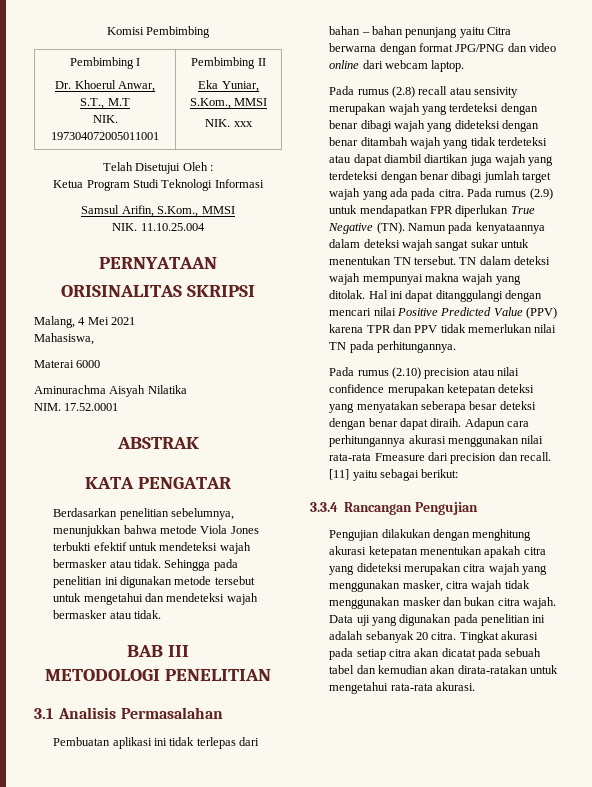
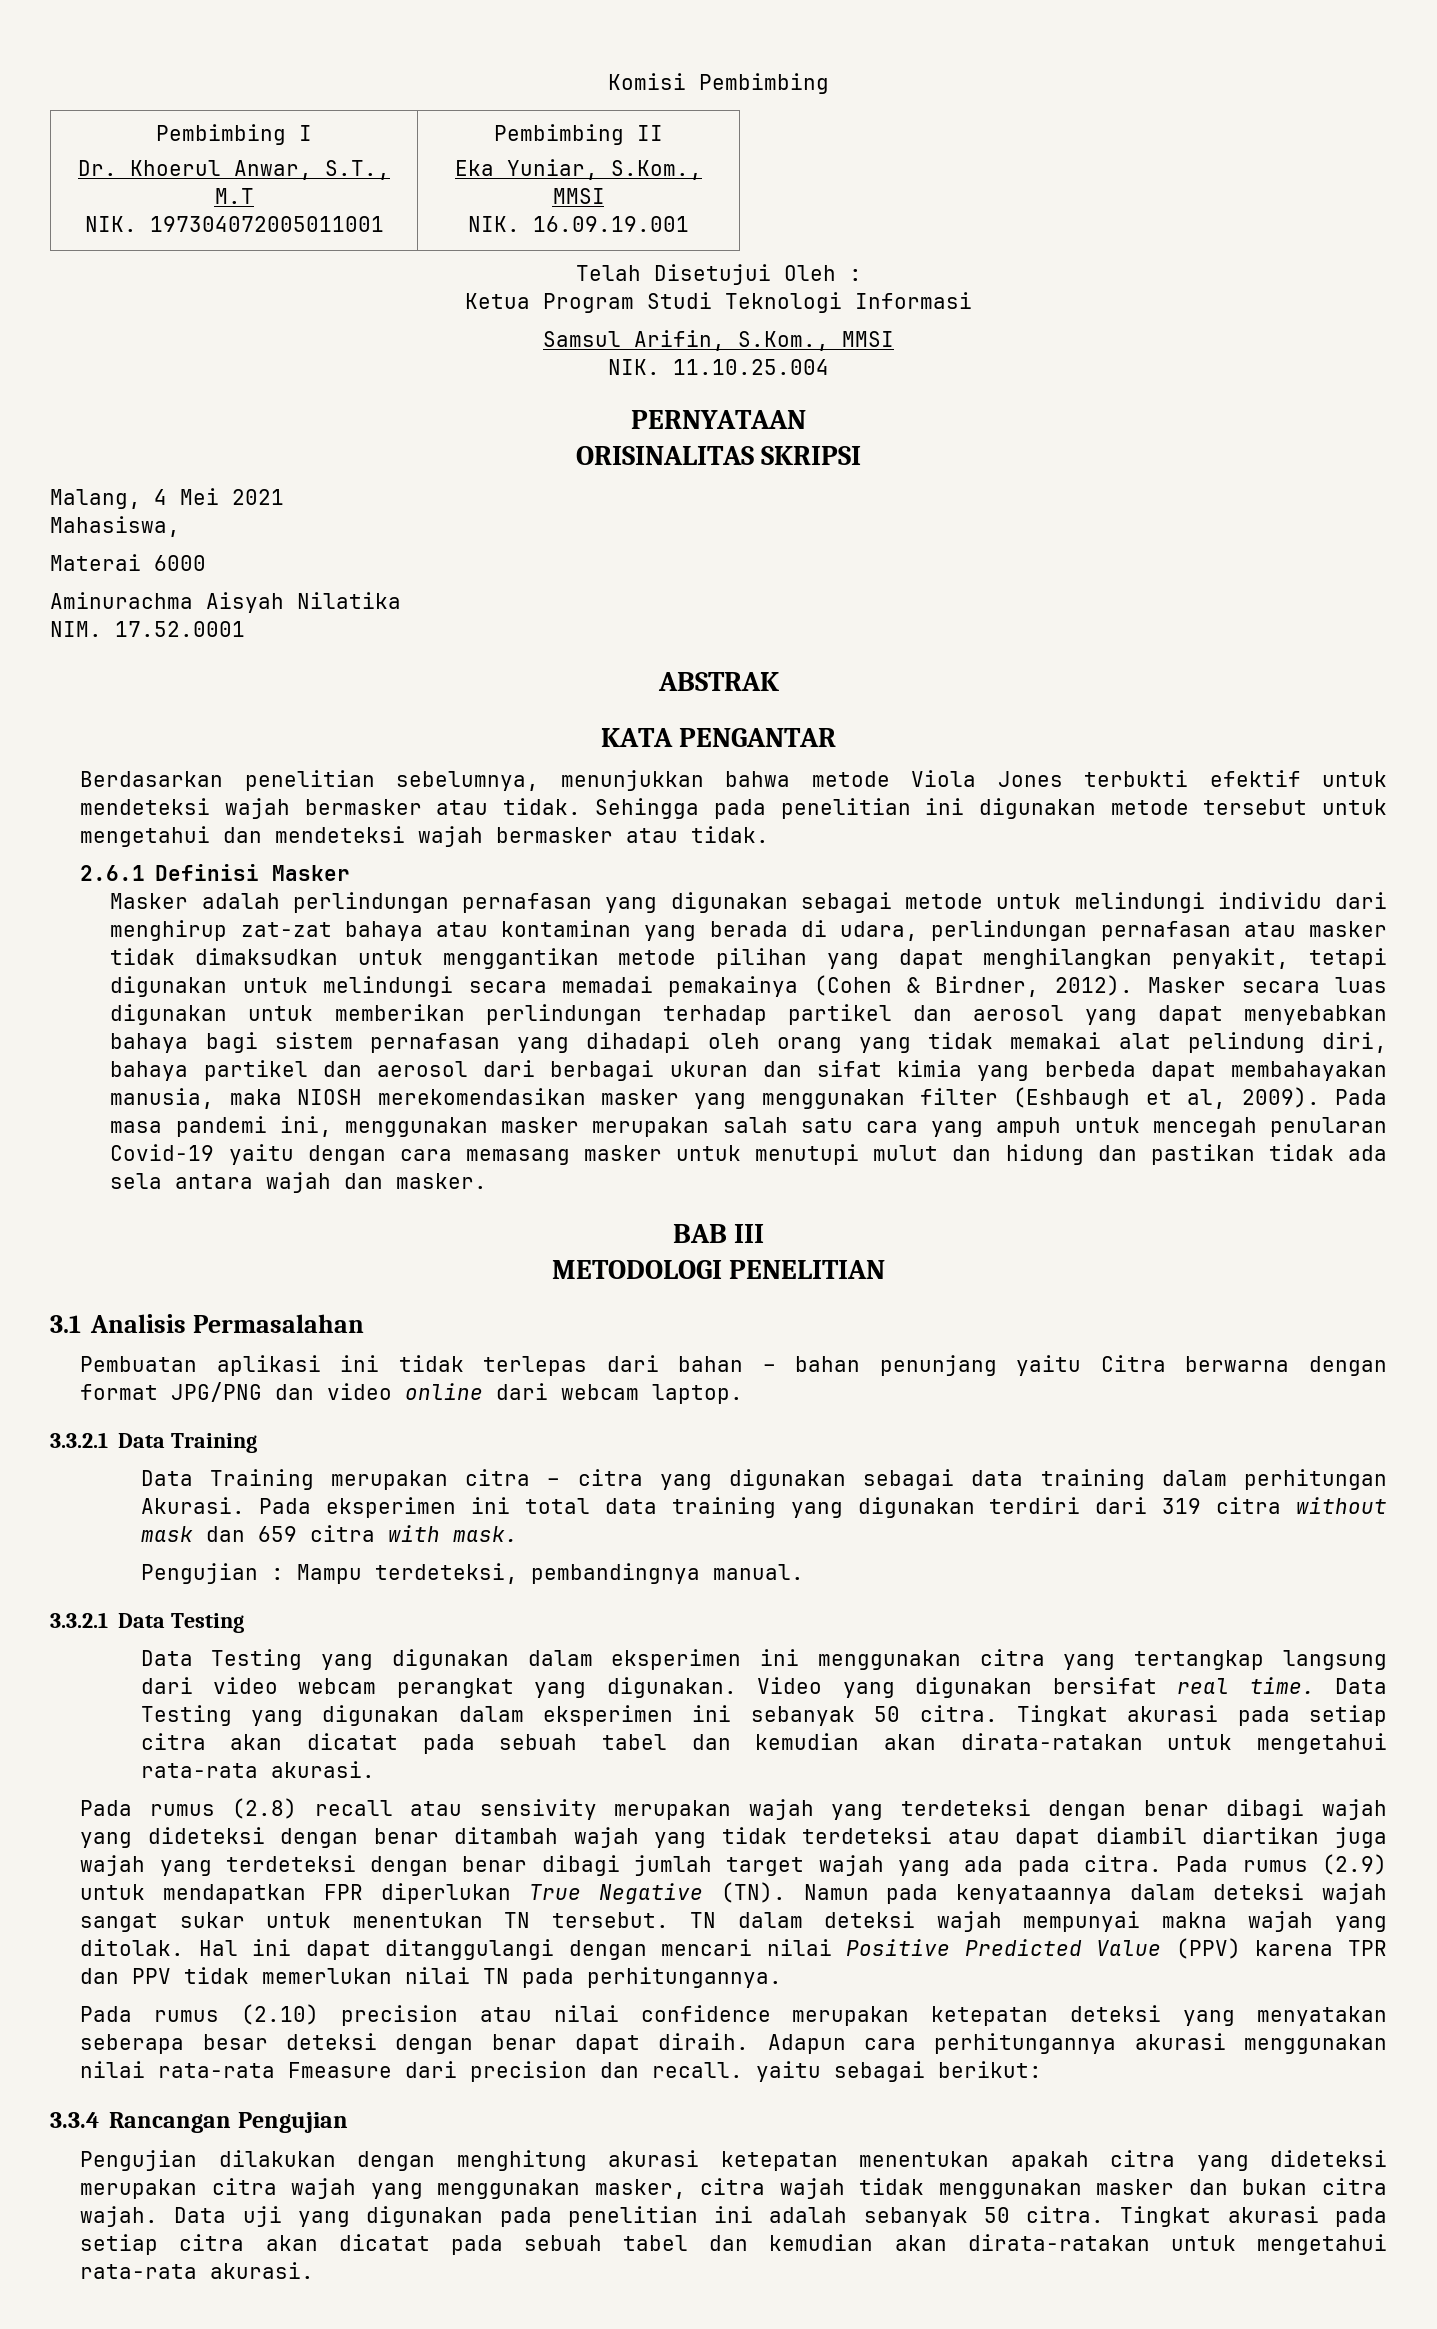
[233,121,253,127] xxx -> [533,216,689,232] 16.09.19.001
[137,477,231,489] PENGATAR -> [679,728,837,747] PENGANTAR
(161, 614) none -> [80,864,351,881] [110,892,1387,913] [110,920,1387,941] [110,948,1387,969] [110,975,1388,997] [110,1004,1387,1025] [110,1032,1387,1053] [110,1060,1387,1081] [110,1087,1388,1109] [110,1116,1387,1137] [110,1144,1387,1165] [110,1172,488,1193] // 2.6.1 Definisi Masker // Masker adalah perlindungan pernafasan yang digunakan sebagai metode untuk melindungi individu dari menghirup zat-zat bahaya atau kontaminan yang berada di udara, perlindungan pernafasan atau masker tidak dimaksudkan untuk menggantikan metode pilihan yang dapat menghilangkan penyakit, tetapi digunakan untuk melindungi secara memadai pemakainya (Cohen & Birdner, 2012). Masker secara luas digunakan untuk memberikan perlindungan terhadap partikel dan aerosol yang dapat menyebabkan bahaya bagi sistem pernafasan yang dihadapi oleh orang yang tidak memakai alat pelindung diri, bahaya partikel dan aerosol dari berbagai ukuran dan sifat kimia yang berbeda dapat membahayakan manusia, maka NIOSH merekomendasikan masker yang menggunakan filter (Eshbaugh et al, 2009). Pada masa pandemi ini, menggunakan masker merupakan salah satu cara yang ampuh untuk mencegah penularan Covid-19 yaitu dengan cara memasang masker untuk menutupi mulut dan hidung dan pastikan tidak ada sela antara wajah dan masker.
(465, 66) none -> [50,1432,258,1453] [140,1469,1387,1490] [140,1497,1387,1518] [140,1525,518,1542] [140,1563,804,1584] [50,1612,245,1633] [140,1649,1387,1670] [140,1677,1387,1698] [140,1705,1387,1726] [140,1733,1387,1754] [140,1761,375,1778] // 3.3.2.1 Data Training // Data Training merupakan citra – citra yang digunakan sebagai data training dalam perhitungan Akurasi. Pada eksperimen ini total data training yang digunakan terdiri dari 319 citra without mask dan 659 citra with mask. // Pengujian : Mampu terdeteksi, pembandingnya manual. // 3.3.2.1 Data Testing // Data Testing yang digunakan dalam eksperimen ini menggunakan citra yang tertangkap langsung dari video webcam perangkat yang digunakan. Video yang digunakan bersifat real time. Data Testing yang digunakan dalam eksperimen ini sebanyak 50 citra. Tingkat akurasi pada setiap citra akan dicatat pada sebuah tabel dan kemudian akan dirata-ratakan untuk mengetahui rata-rata akurasi.
[329,469,350,480] [11] -> (744, 2070) none
[415,632,428,640] 20 -> [983,2207,1010,2223] 50

